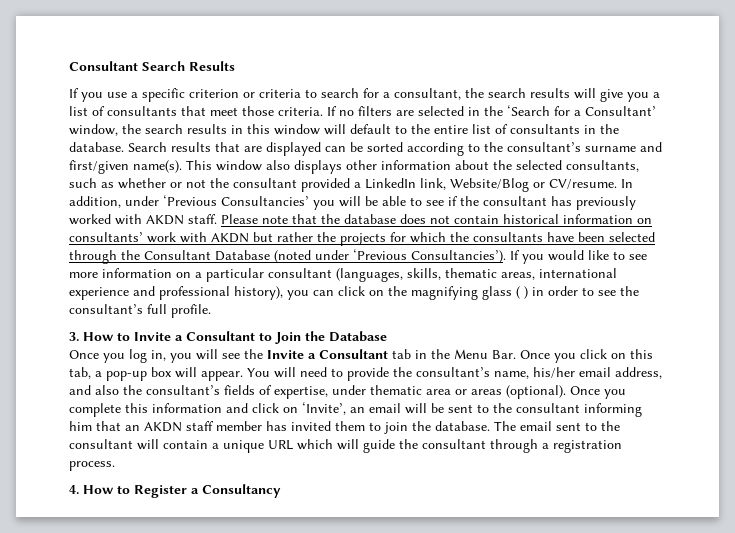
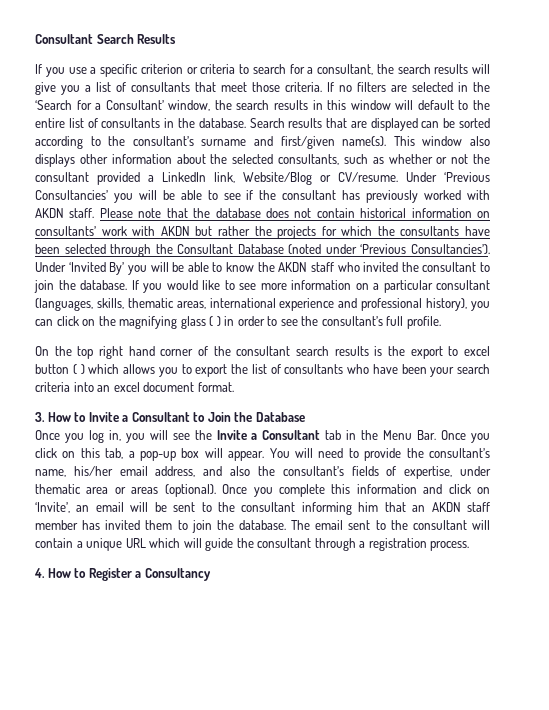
[621,179,633,188] [69,196,159,208] In addition, under -> [406,172,437,182] Under
(506, 256) none -> [35,262,490,275] [34,280,127,293] Under ‘Invited By’ you will be able to know the AKDN staff who invited the consultant to join the database.
(211, 311) none -> [35,346,491,359] [35,364,490,377] [35,382,234,392] // On the top right hand corner of the consultant search results is the export to excel button ( ) which allows you to export the list of consultants who have been your search criteria into an excel document format.

